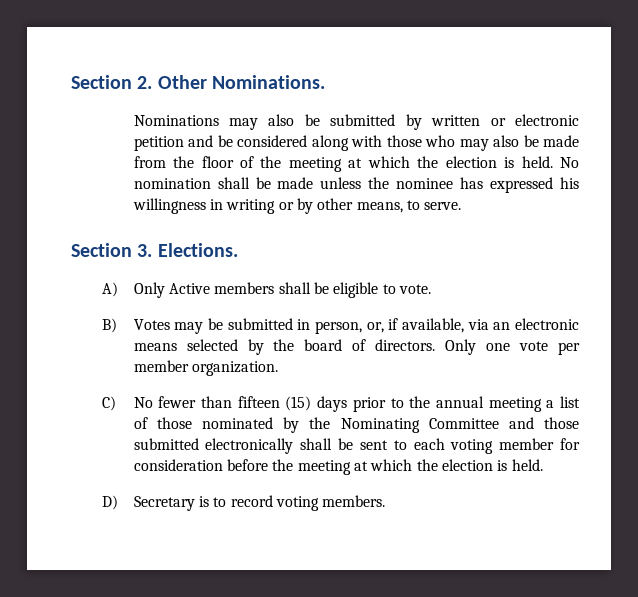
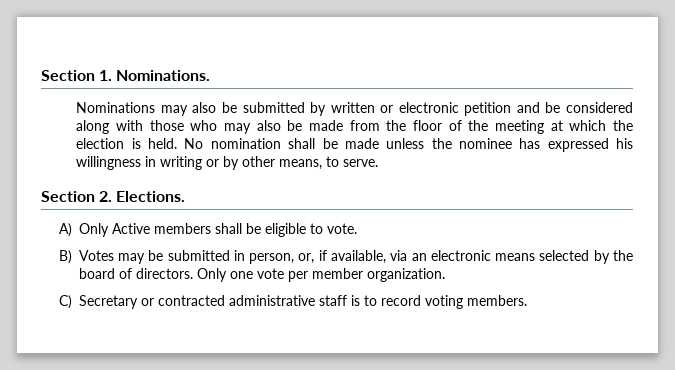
[71,75,207,89] Section 2. Other -> [41,70,113,81] Section 1.
[137,244,153,257] 3. -> [99,191,113,202] 2.
[133,396,580,412] [133,417,579,433] [133,438,581,454] [133,459,543,475] [102,495,195,511] No fewer than fifteen (15) days prior to the annual meeting a list of those nominated by the Nominating Committee and those submitted electronically shall be sent to each voting member for consideration before the meeting at which the election is held. // D) Secretary -> [78,295,347,309] Secretary or contracted administrative staff

